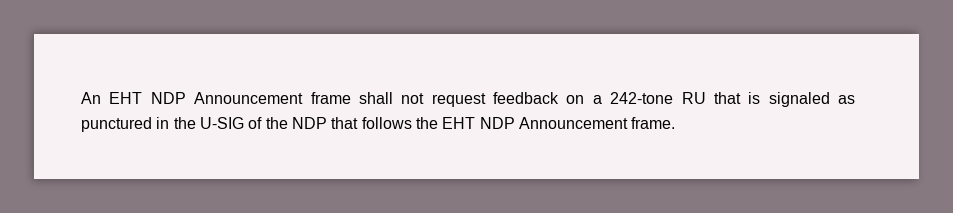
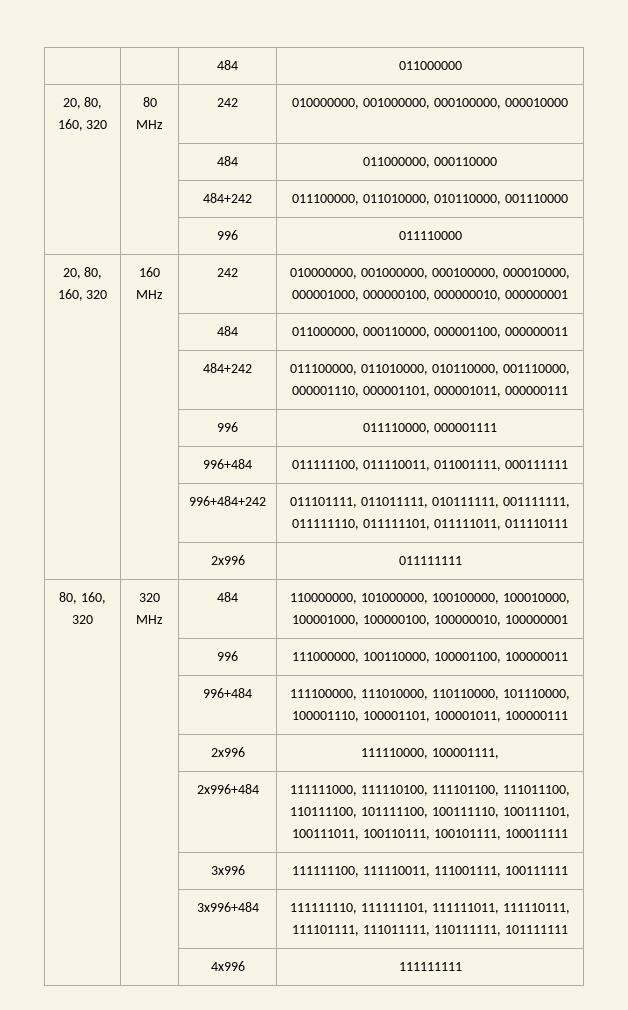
[81,92,855,107] [81,117,676,132] An EHT NDP Announcement frame shall not request feedback on a 242-tone RU that is signaled as punctured in the U-SIG of the NDP that follows the EHT NDP Announcement frame. -> [217,60,238,70] [398,61,462,70] [62,97,103,109] [57,119,108,131] [142,97,157,107] [136,120,163,129] [217,98,238,107] [292,98,568,109] [217,156,238,166] [363,157,497,168] [203,193,252,203] [292,194,568,205] [217,230,238,240] [398,231,462,240] [62,267,103,279] [57,289,108,301] [139,267,160,277] [136,290,163,299] [217,268,238,277] [290,268,570,279] [292,290,568,301] [217,326,238,336] [292,327,568,338] [203,363,252,373] [290,364,570,375] [292,386,568,397] [217,422,238,432] [363,423,497,434] [203,459,252,469] [292,460,568,471] [189,496,266,506] [290,497,570,508] [292,519,568,530] [210,555,245,565] [398,556,462,565] [59,592,106,604] [72,615,93,624] [139,593,160,602] [136,615,163,624] [217,592,238,602] [290,593,570,604] [292,615,568,626] [217,651,238,661] [292,652,568,663] [203,688,252,698] [290,689,570,700] [292,711,568,722] [210,747,245,757] [361,748,499,759] [196,784,259,794] [290,785,570,796] [290,807,570,818] [292,829,568,840] [210,865,245,875] [292,866,568,877] [196,902,259,912] [290,903,570,914] [292,925,568,936] [210,961,245,971] [398,962,462,971] | | 484 | 011000000 // 20, 80, 160, 320 | 80 MHz | 242 | 010000000, 001000000, 000100000, 000010000 // | | 484 | 011000000, 000110000 // | | 484+242 | 011100000, 011010000, 010110000, 001110000 // | | 996 | 011110000 // 20, 80, 160, 320 | 160 MHz | 242 | 010000000, 001000000, 000100000, 000010000, 000001000, 000000100, 000000010, 000000001 // | | 484 | 011000000, 000110000, 000001100, 000000011 // | | 484+242 | 011100000, 011010000, 010110000, 001110000, 000001110, 000001101, 000001011, 000000111 // | | 996 | 011110000, 000001111 // | | 996+484 | 011111100, 011110011, 011001111, 000111111 // | | 996+484+242 | 011101111, 011011111, 010111111, 001111111, 011111110, 011111101, 011111011, 011110111 // | | 2x996 | 011111111 // 80, 160, 320 | 320 MHz | 484 | 110000000, 101000000, 100100000, 100010000, 100001000, 100000100, 100000010, 100000001 // | | 996 | 111000000, 100110000, 100001100, 100000011 // | | 996+484 | 111100000, 111010000, 110110000, 101110000, 100001110, 100001101, 100001011, 100000111 // | | 2x996 | 111110000, 100001111, // | | 2x996+484 | 111111000, 111110100, 111101100, 111011100, 110111100, 101111100, 100111110, 100111101, 100111011, 100110111, 100101111, 100011111 // | | 3x996 | 111111100, 111110011, 111001111, 100111111 // | | 3x996+484 | 111111110, 111111101, 111111011, 111110111, 111101111, 111011111, 110111111, 101111111 // | | 4x996 | 111111111

